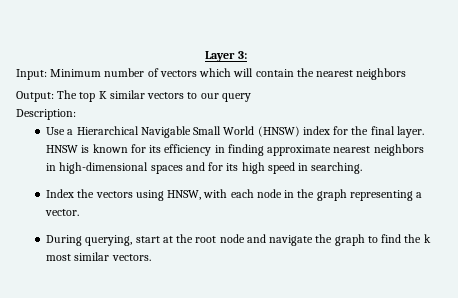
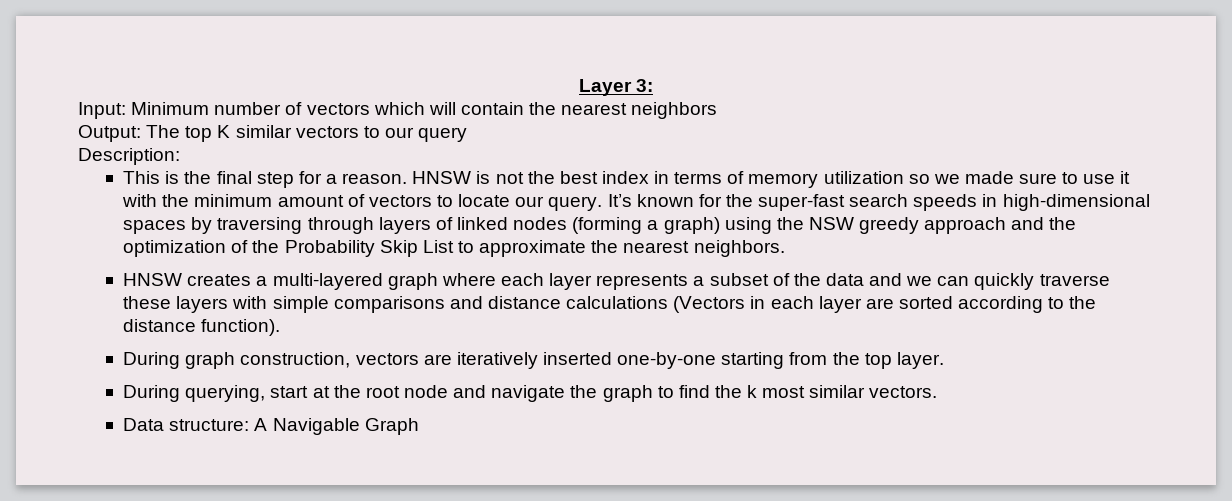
[46,126,424,138] [46,144,424,156] [46,162,363,174] [46,189,423,201] [45,209,80,216] Use a Hierarchical Navigable Small World (HNSW) index for the final layer. HNSW is known for its efficiency in finding approximate nearest neighbors in high-dimensional spaces and for its high speed in searching. // Index the vectors using HNSW, with each node in the graph representing a vector. -> [123,171,1131,188] [122,194,1150,211] [123,217,1077,234] [123,240,785,257] [123,273,1110,290] [123,296,1097,313] [123,319,281,336] [123,352,944,369] This is the final step for a reason. HNSW is not the best index in terms of memory utilization so we made sure to use it with the minimum amount of vectors to locate our query. It’s known for the super-fast search speeds in high-dimensional spaces by traversing through layers of linked nodes (forming a graph) using the NSW greedy approach and the optimization of the Probability Skip List to approximate the nearest neighbors. // HNSW creates a multi-layered graph where each layer represents a subset of the data and we can quickly traverse these layers with simple comparisons and distance calculations (Vectors in each layer are sorted according to the distance function). // During graph construction, vectors are iteratively inserted one-by-one starting from the top layer.
(151, 257) none -> [123,418,419,435] // Data structure: A Navigable Graph

